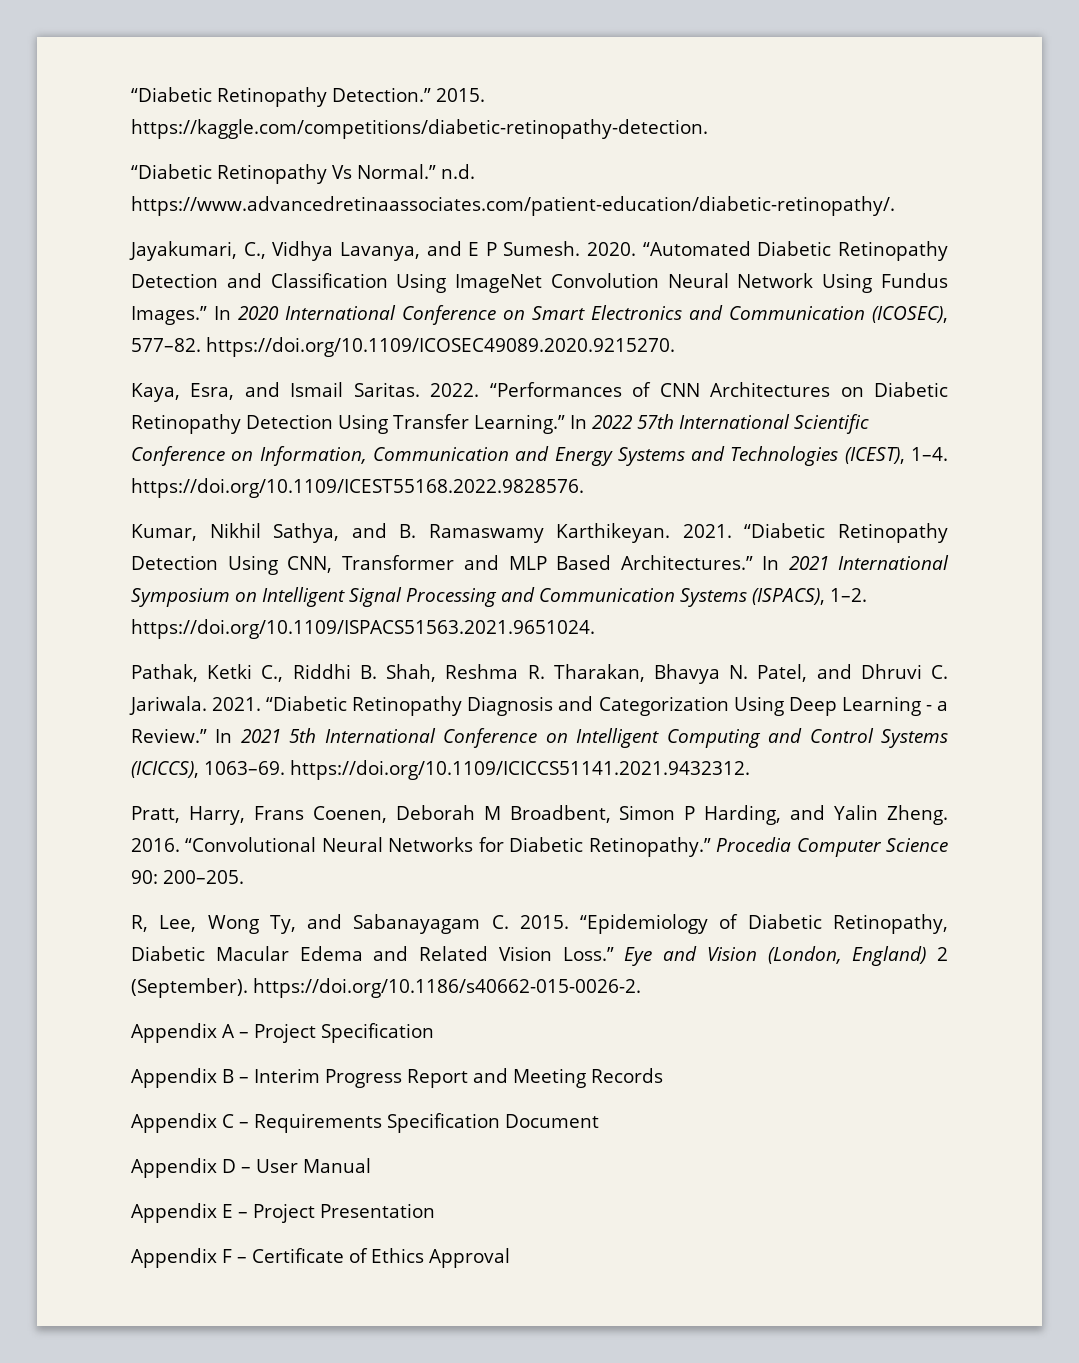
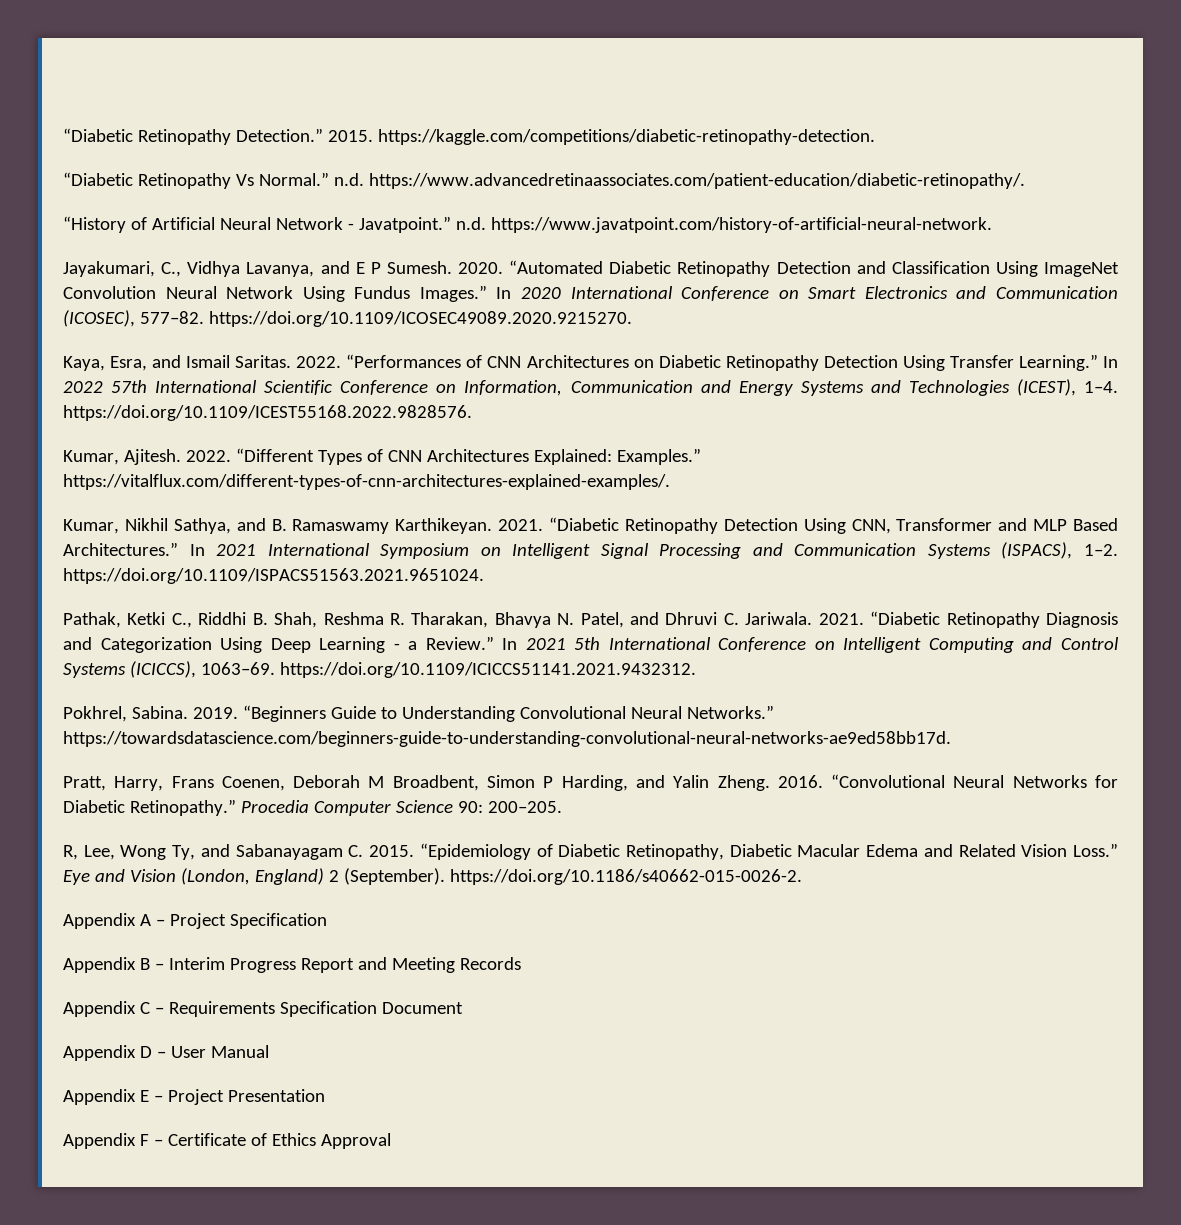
(895, 206) none -> [63,216,992,233] // “History of Artificial Neural Network - Javatpoint.” n.d. https://www.javatpoint.com/history-of-artificial-neural-network.
(584, 488) none -> [63,448,701,465] [63,474,670,490] // Kumar, Ajitesh. 2022. “Different Types of CNN Architectures Explained: Examples.” https://vitalflux.com/different-types-of-cnn-architectures-explained-examples/.
(750, 770) none -> [63,705,774,722] [63,731,951,747] // Pokhrel, Sabina. 2019. “Beginners Guide to Understanding Convolutional Neural Networks.” https://towardsdatascience.com/beginners-guide-to-understanding-convolutional-neural-networks-ae9ed58bb17d.

